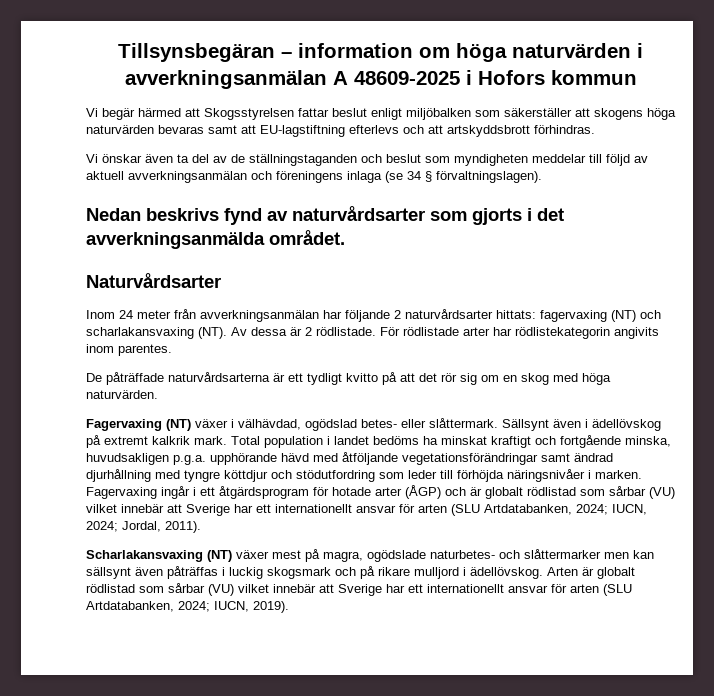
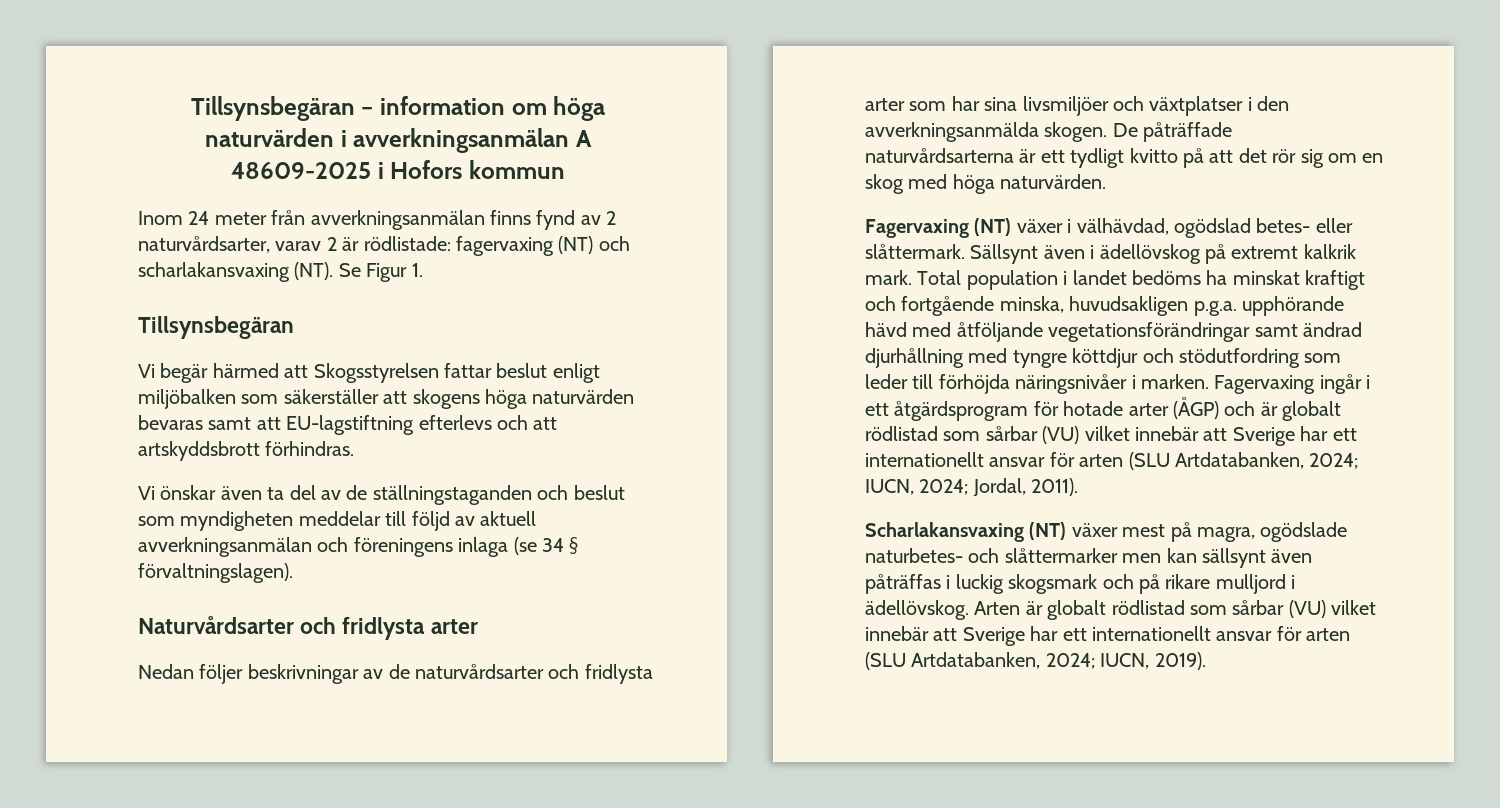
(637, 77) none -> [138,210,617,230] [138,236,630,256] [138,262,423,282] [138,316,294,339] // Inom 24 meter från avverkningsanmälan finns fynd av 2 naturvårdsarter, varav 2 är rödlistade: fagervaxing (NT) och scharlakansvaxing (NT). Se Figur 1. // Tillsynsbegäran
[86,206,564,225] [86,230,345,249] [86,273,221,288] [86,309,661,322] [86,327,659,339] [86,344,172,356] Nedan beskrivs fynd av naturvårdsarter som gjorts i det avverkningsanmälda området. // Naturvårdsarter // Inom 24 meter från avverkningsanmälan har följande 2 naturvårdsarter hittats: fagervaxing (NT) och scharlakansvaxing (NT). Av dessa är 2 rödlistade. För rödlistade arter har rödlistekategorin angivits inom parentes. // -> [138,616,478,640] [138,664,653,684] [865,96,1290,116] [865,122,1108,142] Naturvårdsarter och fridlysta arter // Nedan följer beskrivningar av de naturvårdsarter och fridlysta arter som har sina livsmiljöer och växtplatser i den avverkningsanmälda skogen.

